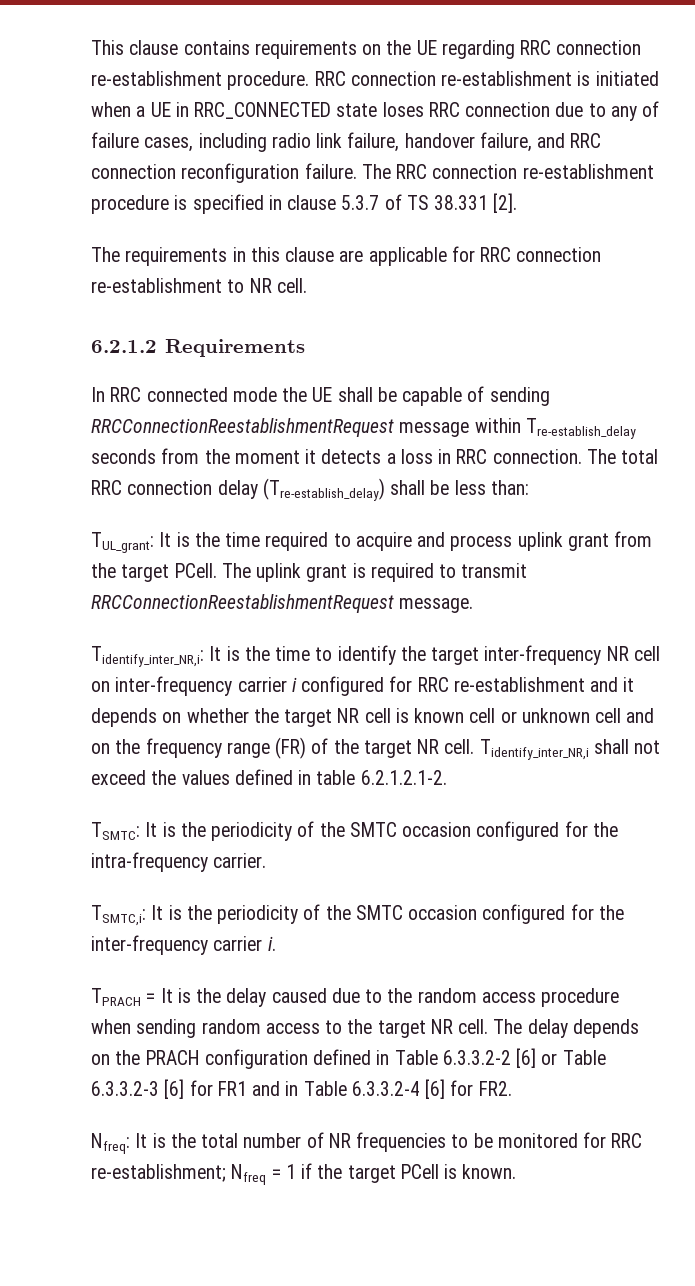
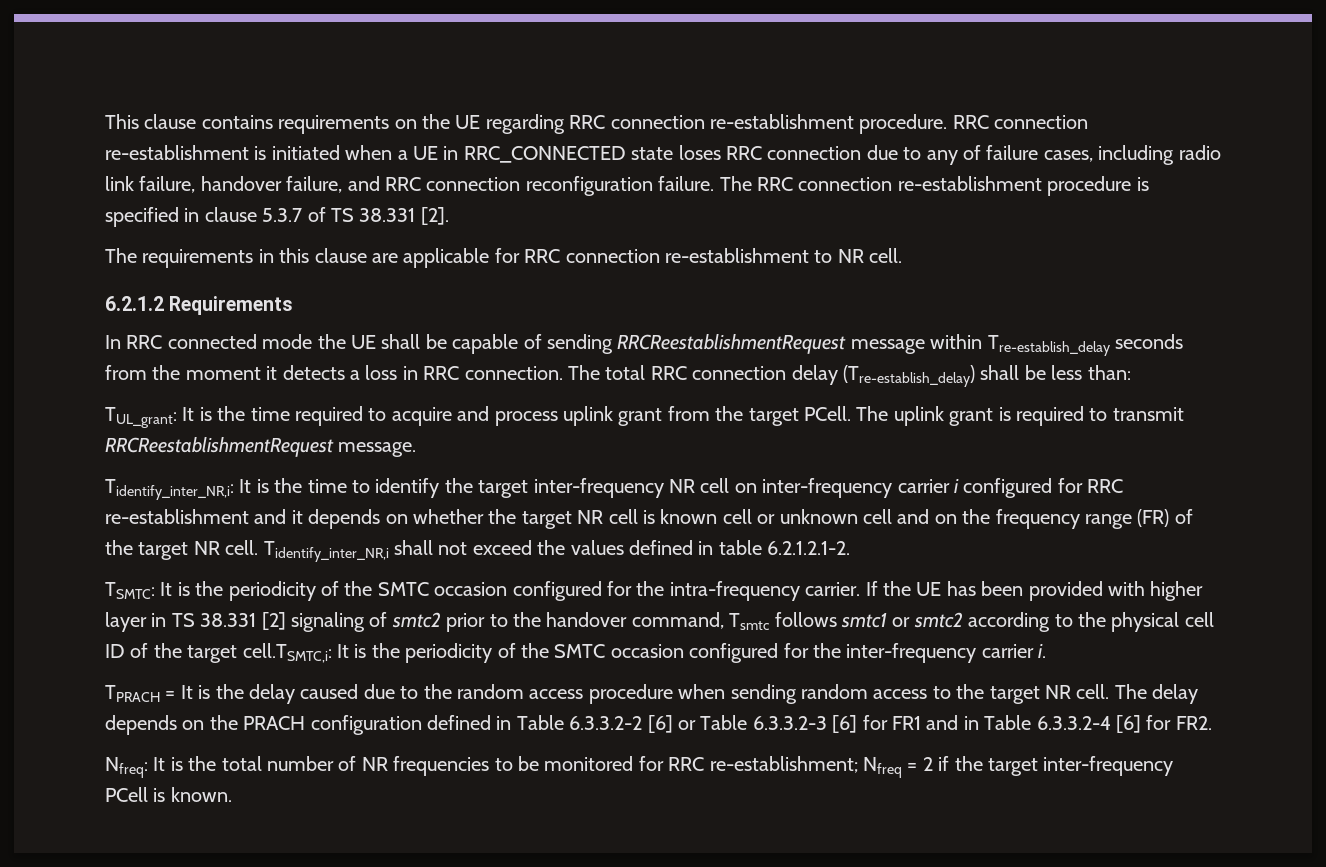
[91,418,394,437] RRCConnectionReestablishmentRequest -> [617,334,847,354] RRCReestablishmentRequest
[91,594,394,613] RRCConnectionReestablishmentRequest -> [105,437,334,457] RRCReestablishmentRequest
[91,905,146,926] // TSMTC,i: -> [865,581,1204,601] [105,612,1214,632] [105,643,332,663] If the UE has been provided with higher layer in TS 38.331 [2] signaling of smtc2 prior to the handover command, Tsmtc follows smtc1 or smtc2 according to the physical cell ID of the target cell.TSMTC,i:
[285,1164,296,1179] 1 -> [922,757,933,771] 2
(396, 1174) none -> [1043,756,1174,776] inter-frequency

